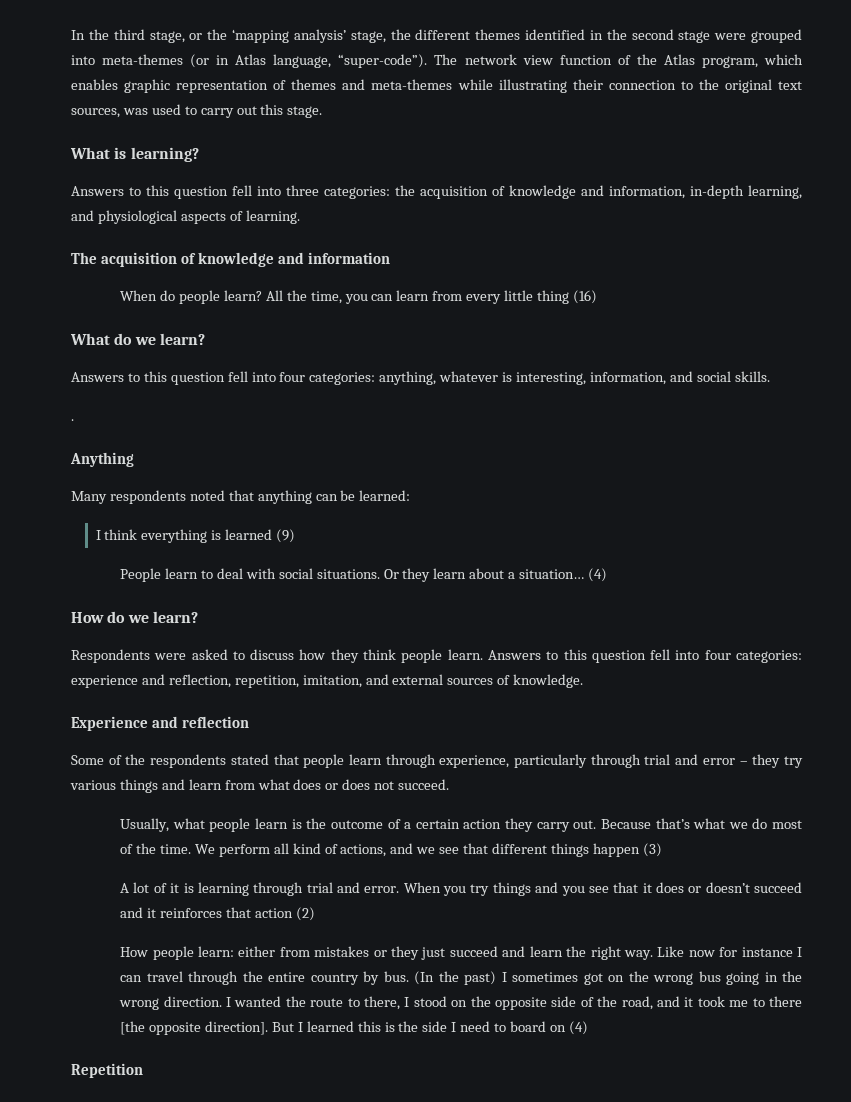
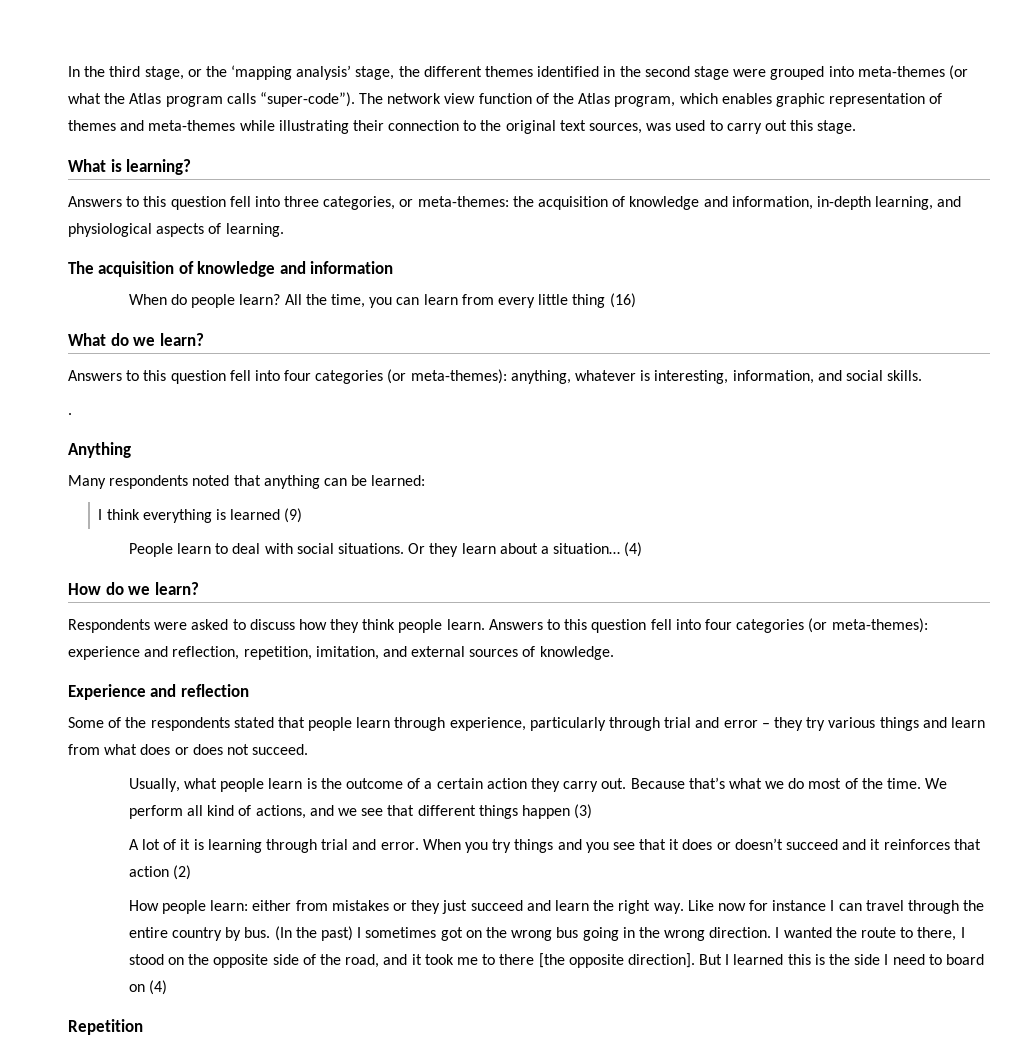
[216,54,332,68] in Atlas language, -> [68,93,256,107] what the Atlas program calls
[324,186,390,199] categories: -> [323,196,509,210] categories, or meta-themes:
[309,372,376,385] categories: -> [315,369,507,384] categories (or meta-themes):
[736,650,802,663] categories: -> [736,618,928,633] categories (or meta-themes):

